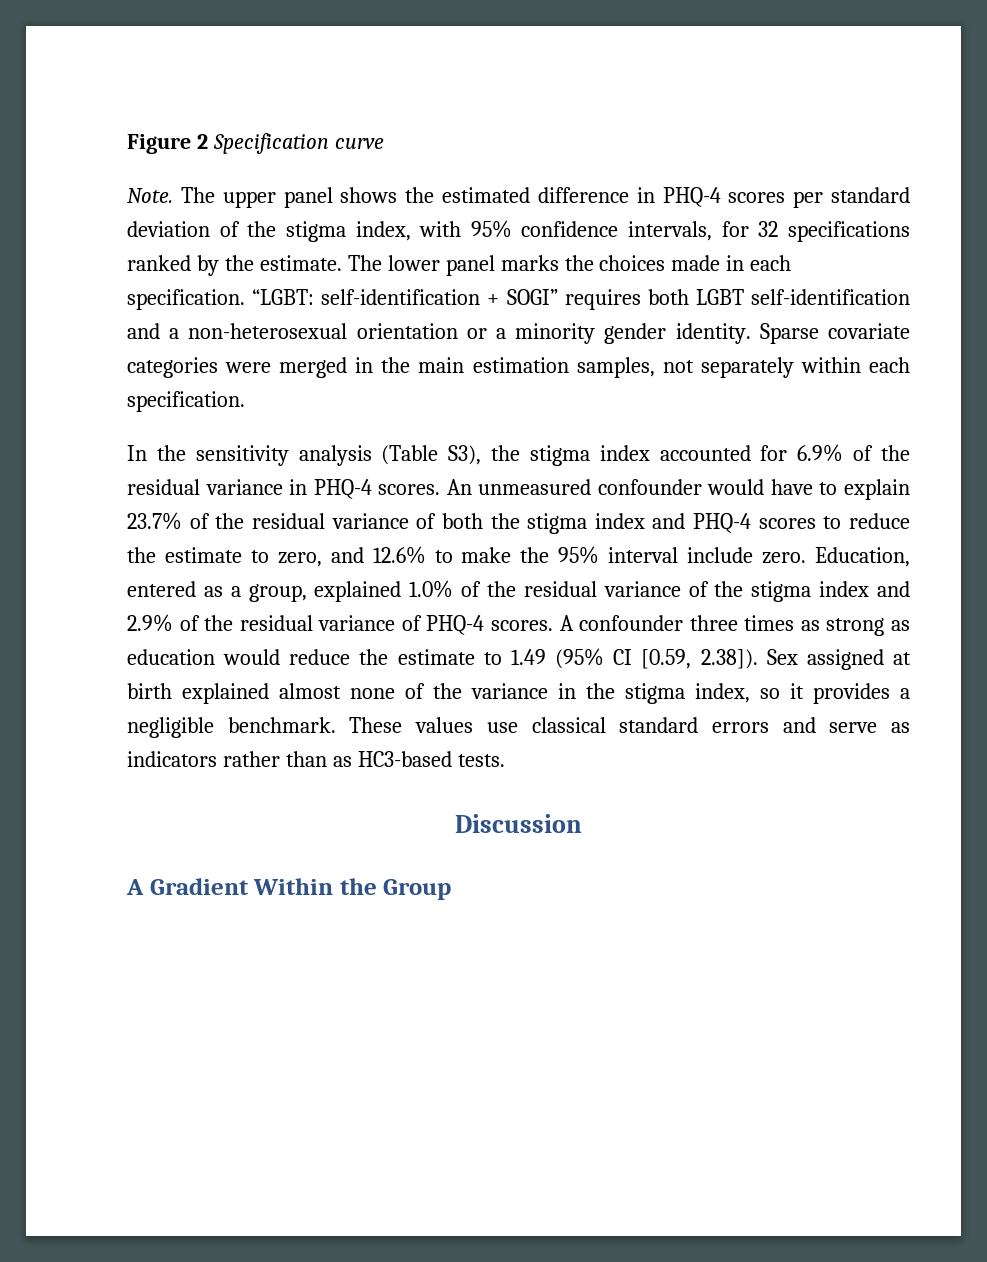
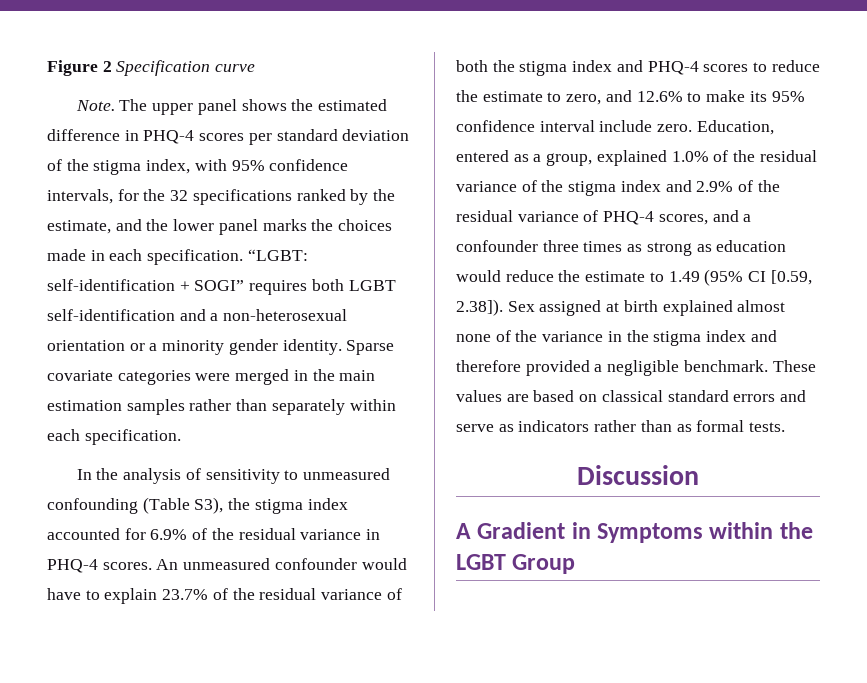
(749, 229) none -> [143,189,166,201] the
[259,255,382,271] estimate. The -> [47,219,169,234] estimate, and the
[576,357,694,378] samples, not -> [126,399,268,415] samples rather than
[195,445,372,466] sensitivity analysis -> [123,468,390,484] [47,498,138,514] analysis of sensitivity to unmeasured confounding
[520,546,600,564] the 95% -> [749,91,805,102] [456,120,535,132] its 95% confidence
[491,615,574,631] scores. A -> [658,210,752,225] scores, and a
[695,683,890,704] index, so it provides -> [706,330,777,342] [456,360,590,376] index and therefore provided
[486,722,518,733] use -> [506,390,598,402] are based on
[357,751,452,767] HC3-based -> [696,420,745,432] formal
[253,878,377,895] Within the -> [571,522,813,543] [456,554,506,570] in Symptoms within the LGBT

